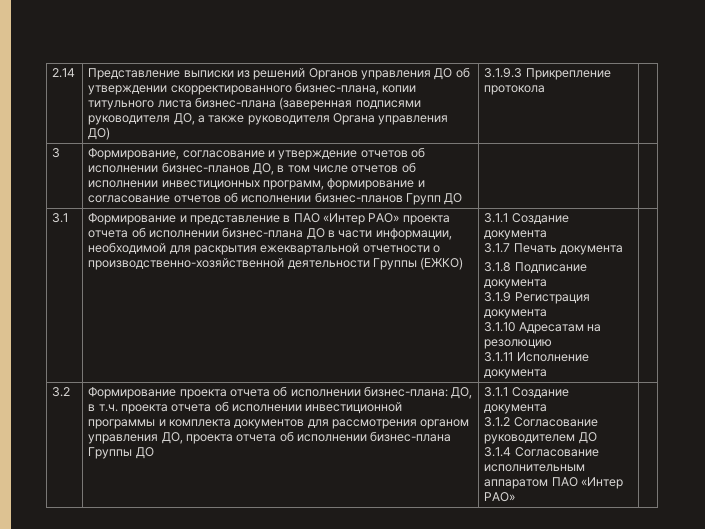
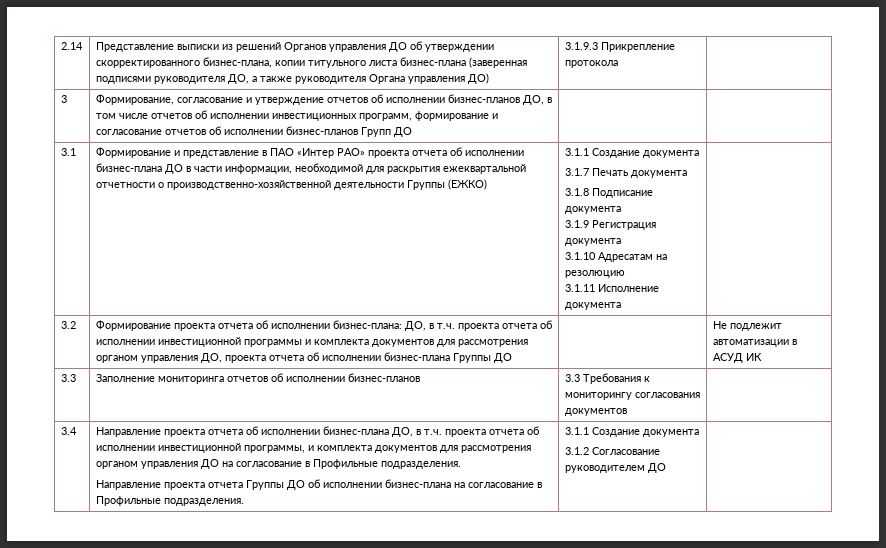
(154, 453) none -> [712,321,782,331] [712,339,797,347] [712,353,762,363] [60,374,76,382] [95,373,420,384] [564,373,650,384] [564,392,700,400] [564,408,627,416] [60,427,77,435] [95,426,539,437] [95,443,531,453] [95,459,461,469] [95,479,542,490] [95,496,244,506] | Не подлежит автоматизации в АСУД ИК // 3.3 | Заполнение мониторинга отчетов об исполнении бизнес-планов | 3.3 Требования к мониторингу согласования документов | // 3.4 | Направление проекта отчета об исполнении бизнес-плана ДО, в т.ч. проекта отчета об исполнении инвестиционной программы, и комплекта документов для рассмотрения органом управления ДО на согласование в Профильные подразделения. // Направление проекта отчета Группы ДО об исполнении бизнес-плана на согласование в Профильные подразделения. |
[484,447,599,457] [484,464,586,472] [484,477,623,489] [484,492,516,502] // 3.1.4 Согласование исполнительным аппаратом ПАО «Интер РАО» -> (666, 468) none

